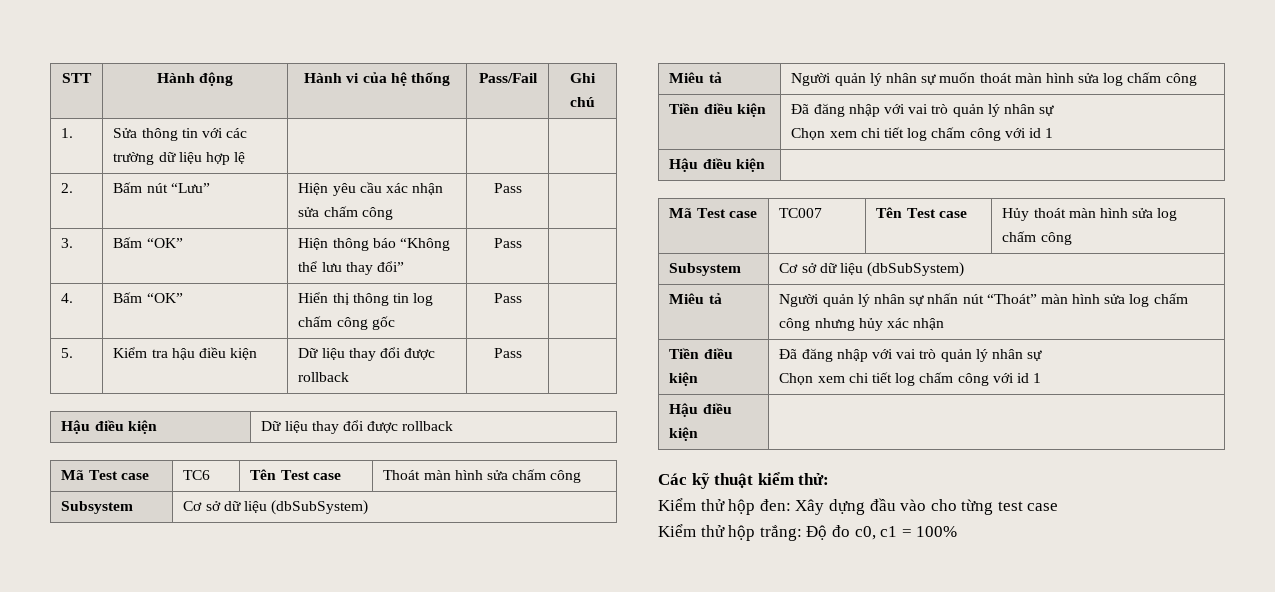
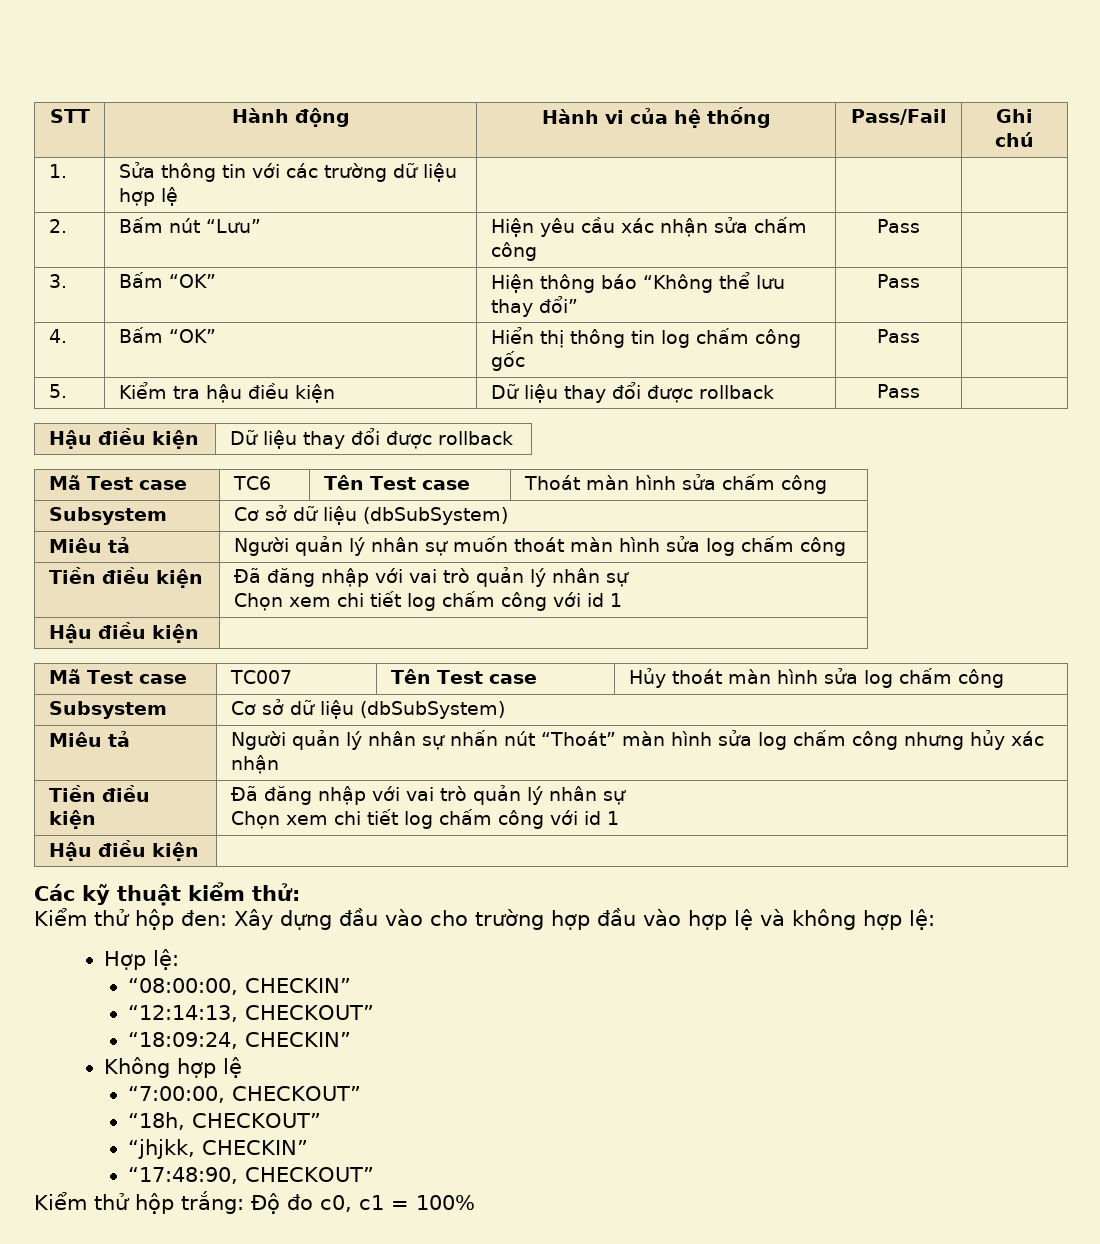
[961,499,1059,515] từng test case -> [475,908,935,930] [104,949,180,970] [128,978,352,995] [128,1005,375,1022] [128,1032,352,1049] [104,1057,243,1078] [128,1086,362,1103] [128,1112,322,1130] [128,1139,309,1159] [128,1167,375,1184] trường hợp đầu vào hợp lệ và không hợp lệ: // Hợp lệ: // “08:00:00, CHECKIN” // “12:14:13, CHECKOUT” // “18:09:24, CHECKIN” // Không hợp lệ // “7:00:00, CHECKOUT” // “18h, CHECKOUT” // “jhjkk, CHECKIN” // “17:48:90, CHECKOUT”

